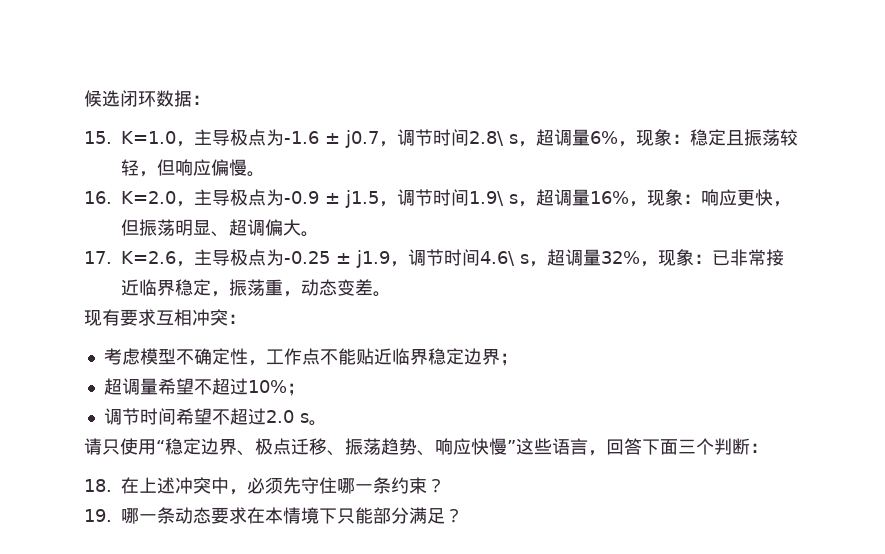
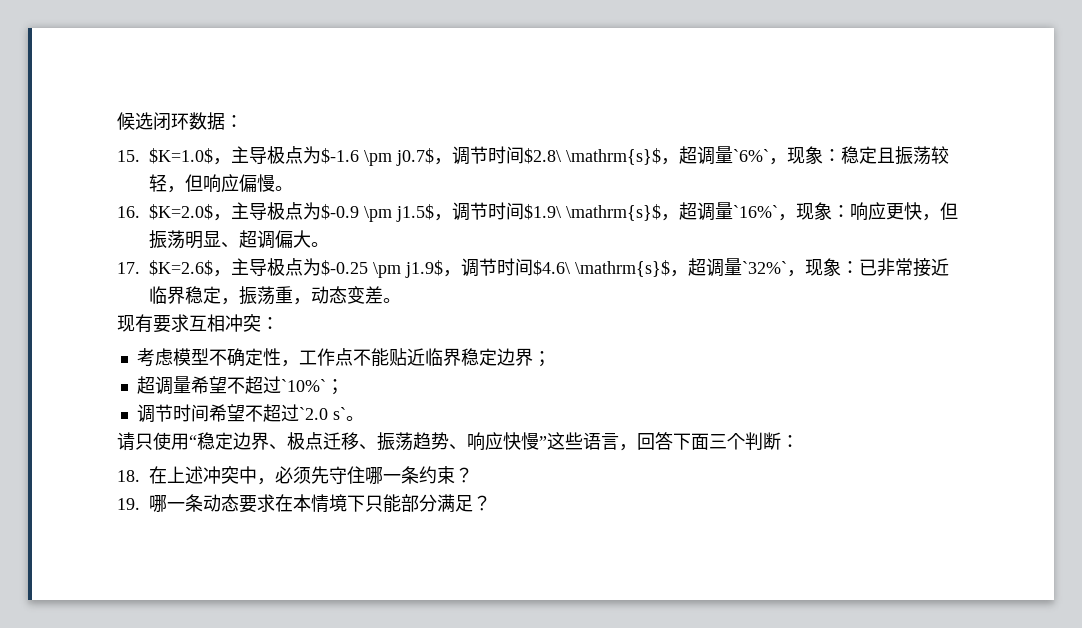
[121,129,618,148] K=1.0，主导极点为-1.6 ± j0.7，调节时间2.8\ s，超调量6% -> [149,146,769,166] $K=1.0$，主导极点为$-1.6 \pm j0.7$，调节时间$2.8\ \mathrm{s}$，超调量`6%`
[121,189,629,208] K=2.0，主导极点为-0.9 ± j1.5，调节时间1.9\ s，超调量16% -> [149,202,778,222] $K=2.0$，主导极点为$-0.9 \pm j1.5$，调节时间$1.9\ \mathrm{s}$，超调量`16%`
[121,249,640,268] K=2.6，主导极点为-0.25 ± j1.9，调节时间4.6\ s，超调量32% -> [149,258,787,278] $K=2.6$，主导极点为$-0.25 \pm j1.9$，调节时间$4.6\ \mathrm{s}$，超调量`32%`
[247,380,287,393] 10% -> [280,379,326,392] `10%`
[265,410,309,423] 2.0 s -> [298,407,346,420] `2.0 s`

